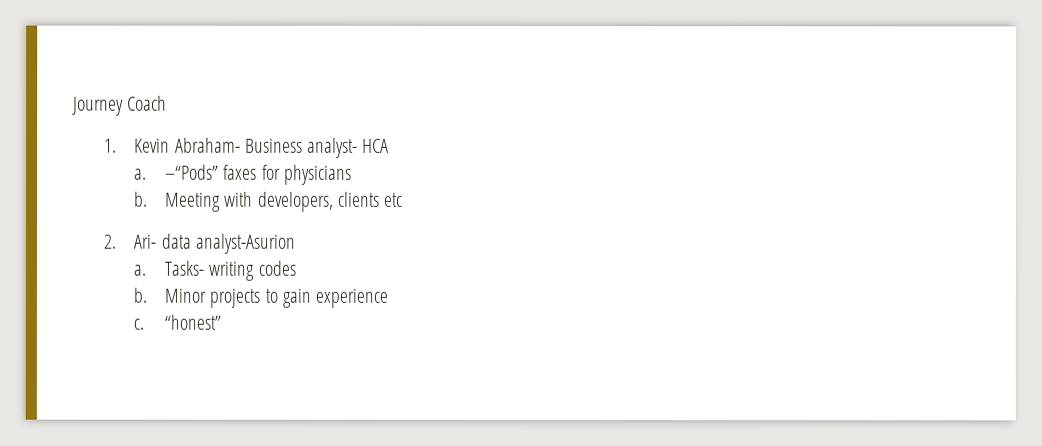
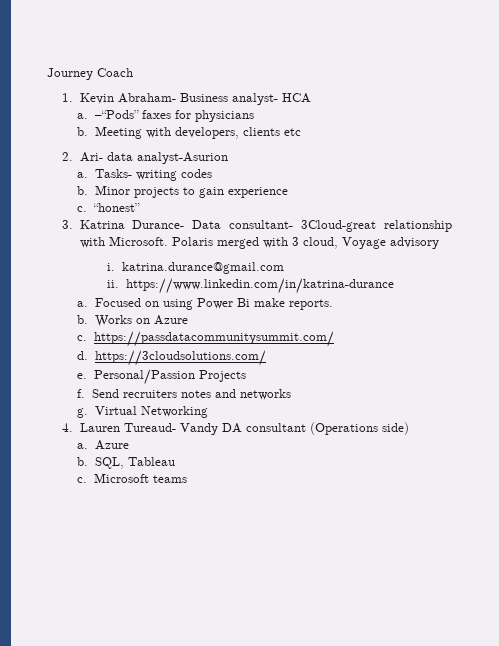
(222, 322) none -> [62,220,453,232] [79,236,439,249] [107,262,285,274] [107,278,394,294] [77,298,333,310] [77,315,188,327] [77,331,334,347] [77,350,266,366] [77,369,246,385] [77,389,292,400] [77,406,208,418] [62,422,409,435] [77,440,129,450] [77,457,175,469] [77,473,187,483] // 3. Katrina Durance- Data consultant- 3Cloud-great relationship with Microsoft. Polaris merged with 3 cloud, Voyage advisory // i. katrina.durance@gmail.com // ii. https://www.linkedin.com/in/katrina-durance // a. Focused on using Power Bi make reports. // b. Works on Azure // c. https://passdatacommunitysummit.com/ // d. https://3cloudsolutions.com/ // e. Personal/Passion Projects // f. Send recruiters notes and networks // g. Virtual Networking // 4. Lauren Tureaud- Vandy DA consultant (Operations side) // a. Azure // b. SQL, Tableau // c. Microsoft teams

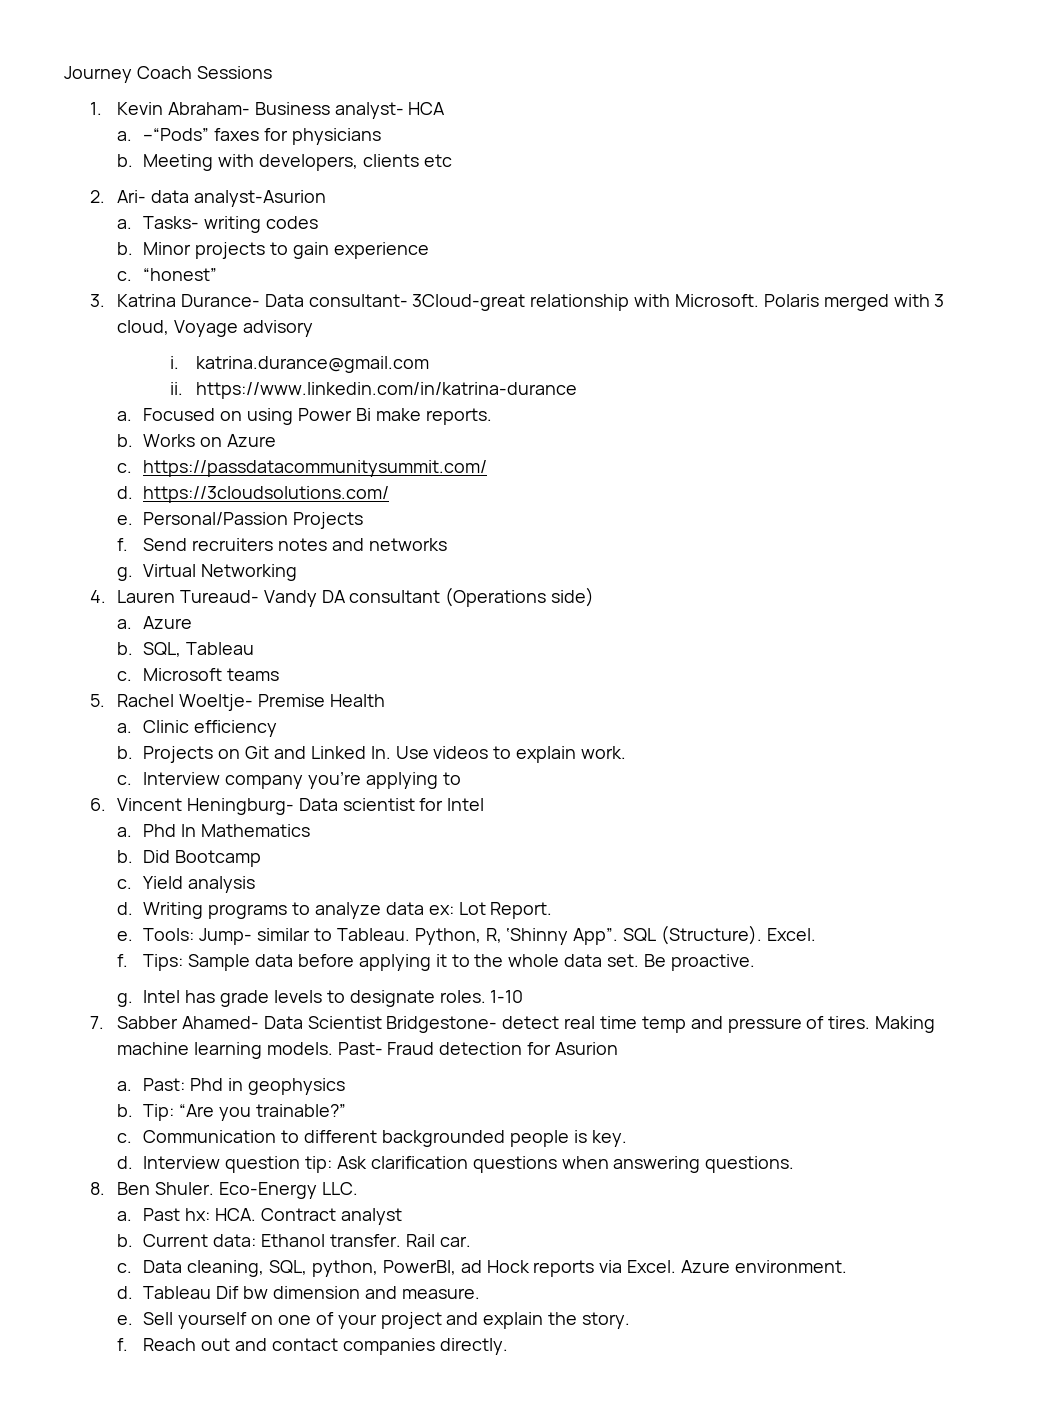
(133, 72) none -> [196,66,272,79] Sessions
(187, 479) none -> [90,694,385,711] [116,720,278,737] [116,746,627,763] [116,772,461,789] [90,798,485,815] [116,824,311,837] [116,850,262,867] [116,876,256,893] [116,902,553,919] [116,925,816,945] [116,954,755,971] [116,990,524,1007] [90,1016,936,1033] [116,1042,618,1059] [116,1078,346,1095] [116,1104,347,1121] [116,1130,627,1147] [116,1156,795,1173] [90,1182,358,1199] [116,1208,402,1225] [116,1234,471,1247] [116,1260,847,1277] [116,1286,480,1299] [116,1312,631,1329] [116,1338,508,1355] // 5. Rachel Woeltje- Premise Health // a. Clinic efficiency // b. Projects on Git and Linked In. Use videos to explain work. // c. Interview company you’re applying to // 6. Vincent Heningburg- Data scientist for Intel // a. Phd In Mathematics // b. Did Bootcamp // c. Yield analysis // d. Writing programs to analyze data ex: Lot Report. // e. Tools: Jump- similar to Tableau. Python, R, ‘Shinny App”. SQL (Structure). Excel. // f. Tips: Sample data before applying it to the whole data set. Be proactive. // g. Intel has grade levels to designate roles. 1-10 // 7. Sabber Ahamed- Data Scientist Bridgestone- detect real time temp and pressure of tires. Making machine learning models. Past- Fraud detection for Asurion // a. Past: Phd in geophysics // b. Tip: “Are you trainable?” // c. Communication to different backgrounded people is key. // d. Interview question tip: Ask clarification questions when answering questions. // 8. Ben Shuler. Eco-Energy LLC. // a. Past hx: HCA. Contract analyst // b. Current data: Ethanol transfer. Rail car. // c. Data cleaning, SQL, python, PowerBI, ad Hock reports via Excel. Azure environment. // d. Tableau Dif bw dimension and measure. // e. Sell yourself on one of your project and explain the story. // f. Reach out and contact companies directly.

